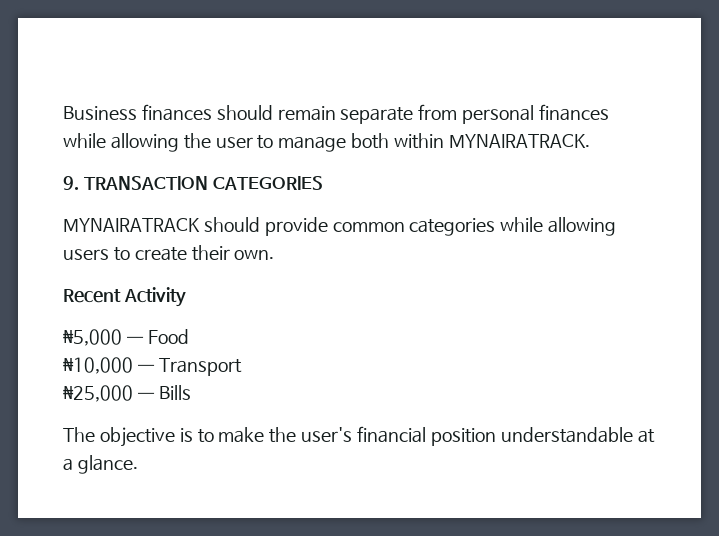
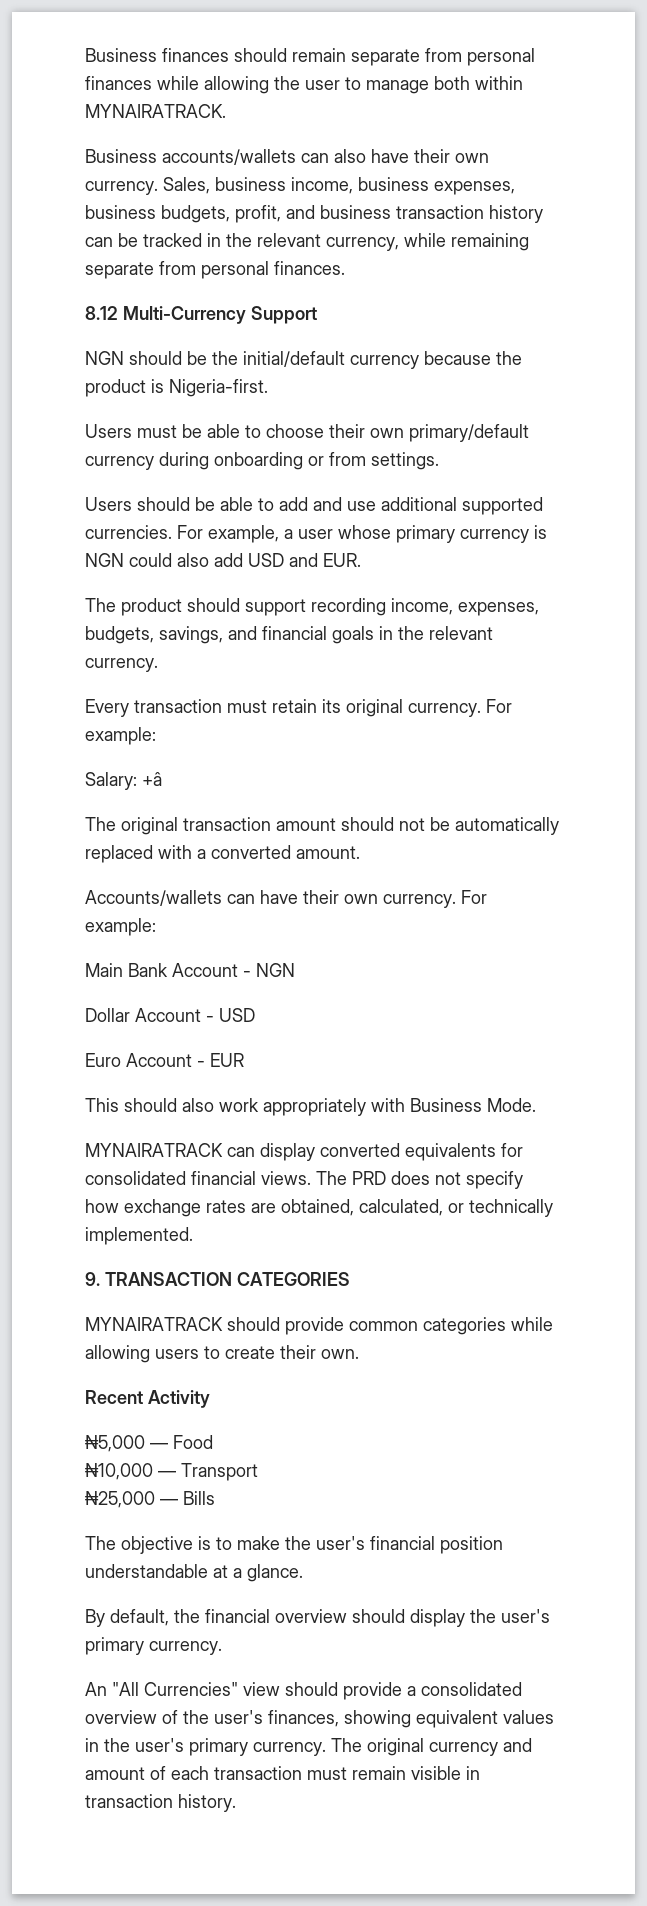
(590, 141) none -> [85,149,489,165] [85,177,515,195] [85,205,543,223] [85,233,529,251] [85,261,345,279] [85,306,317,324] [85,351,522,369] [85,379,268,397] [85,424,529,442] [85,452,439,470] [85,497,543,515] [85,525,547,543] [85,553,361,567] [85,598,539,616] [85,626,493,644] [85,658,158,672] [85,699,512,717] [85,727,156,745] [85,772,162,790] [85,817,559,835] [85,845,360,863] [85,890,487,908] [85,918,156,936] [85,963,295,977] [85,1008,255,1022] [85,1053,244,1067] [85,1098,536,1116] [85,1143,523,1161] [85,1171,523,1189] [85,1199,553,1217] [85,1227,193,1245] // Business accounts/wallets can also have their own currency. Sales, business income, business expenses, business budgets, profit, and business transaction history can be tracked in the relevant currency, while remaining separate from personal finances. // 8.12 Multi-Currency Support // NGN should be the initial/default currency because the product is Nigeria-first. // Users must be able to choose their own primary/default currency during onboarding or from settings. // Users should be able to add and use additional supported currencies. For example, a user whose primary currency is NGN could also add USD and EUR. // The product should support recording income, expenses, budgets, savings, and financial goals in the relevant currency. // Every transaction must retain its original currency. For example: // Salary: +â // The original transaction amount should not be automatically replaced with a converted amount. // Accounts/wallets can have their own currency. For example: // Main Bank Account - NGN // Dollar Account - USD // Euro Account - EUR // This should also work appropriately with Business Mode. // MYNAIRATRACK can display converted equivalents for consolidated financial views. The PRD does not specify how exchange rates are obtained, calculated, or technically implemented.
(138, 464) none -> [85,1609,550,1627] [85,1637,222,1655] [85,1682,522,1700] [85,1710,554,1728] [85,1738,532,1756] [85,1766,480,1780] [85,1794,236,1812] // By default, the financial overview should display the user's primary currency. // An "All Currencies" view should provide a consolidated overview of the user's finances, showing equivalent values in the user's primary currency. The original currency and amount of each transaction must remain visible in transaction history.

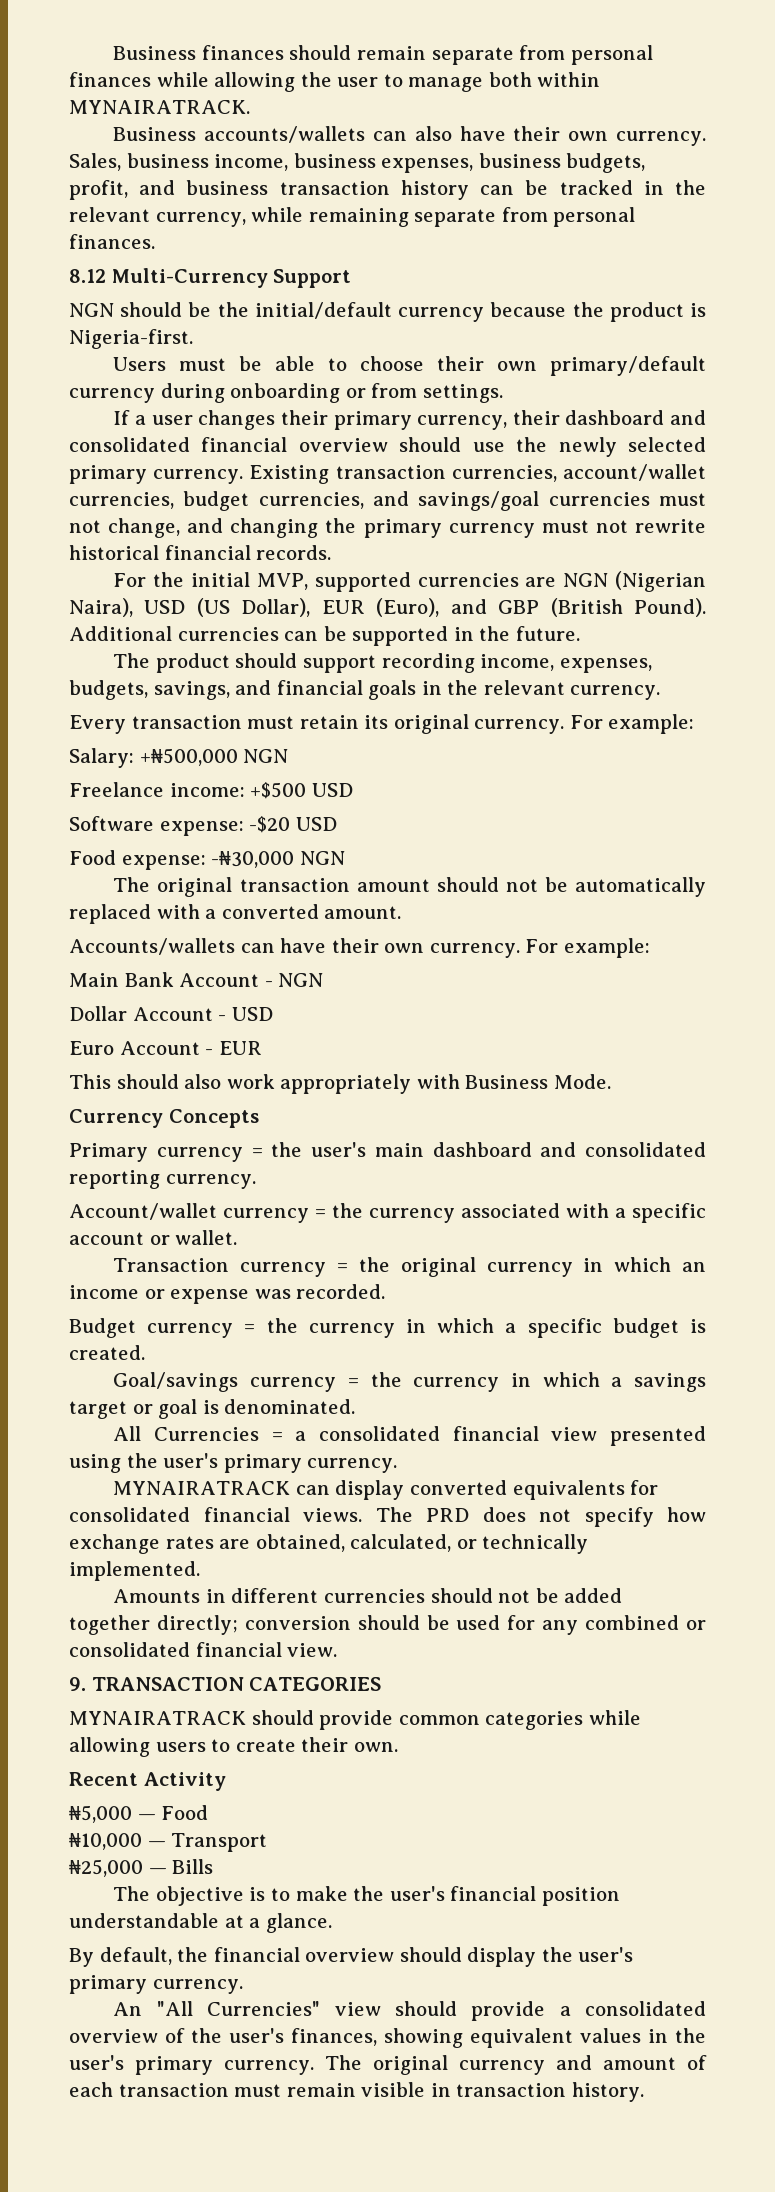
[85,497,543,515] [85,525,547,543] [85,553,361,567] Users should be able to add and use additional supported currencies. For example, a user whose primary currency is NGN could also add USD and EUR. -> [113,410,707,430] [69,437,707,457] [69,464,706,484] [69,491,706,511] [69,518,706,538] [69,545,332,560] [113,571,706,592] [69,598,707,617] [69,626,580,646] If a user changes their primary currency, their dashboard and consolidated financial overview should use the newly selected primary currency. Existing transaction currencies, account/wallet currencies, budget currencies, and savings/goal currencies must not change, and changing the primary currency must not rewrite historical financial records. // For the initial MVP, supported currencies are NGN (Nigerian Naira), USD (US Dollar), EUR (Euro), and GBP (British Pound). Additional currencies can be supported in the future.
[142,772,162,786] +â -> [139,748,289,766] [69,782,353,799] [69,816,337,836] [69,850,345,870] +₦500,000 NGN // Freelance income: +$500 USD // Software expense: -$20 USD // Food expense: -₦30,000 NGN
(536, 1105) none -> [69,1109,259,1128] [69,1142,706,1162] [69,1170,256,1189] [69,1203,706,1223] [69,1230,238,1245] [113,1257,706,1277] [69,1284,386,1304] [69,1318,706,1338] [69,1345,145,1360] [113,1372,706,1392] [69,1399,356,1419] [113,1426,706,1446] [69,1453,398,1473] // Currency Concepts // Primary currency = the user's main dashboard and consolidated reporting currency. // Account/wallet currency = the currency associated with a specific account or wallet. // Transaction currency = the original currency in which an income or expense was recorded. // Budget currency = the currency in which a specific budget is created. // Goal/savings currency = the currency in which a savings target or goal is denominated. // All Currencies = a consolidated financial view presented using the user's primary currency.
(193, 1236) none -> [113,1588,623,1603] [69,1615,707,1635] [69,1642,338,1657] // Amounts in different currencies should not be added together directly; conversion should be used for any combined or consolidated financial view.

